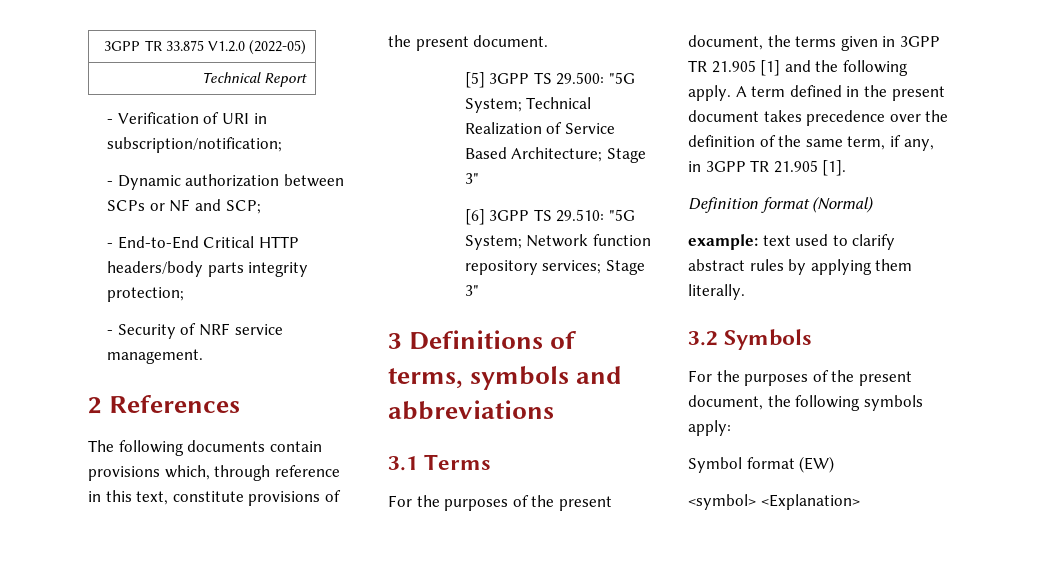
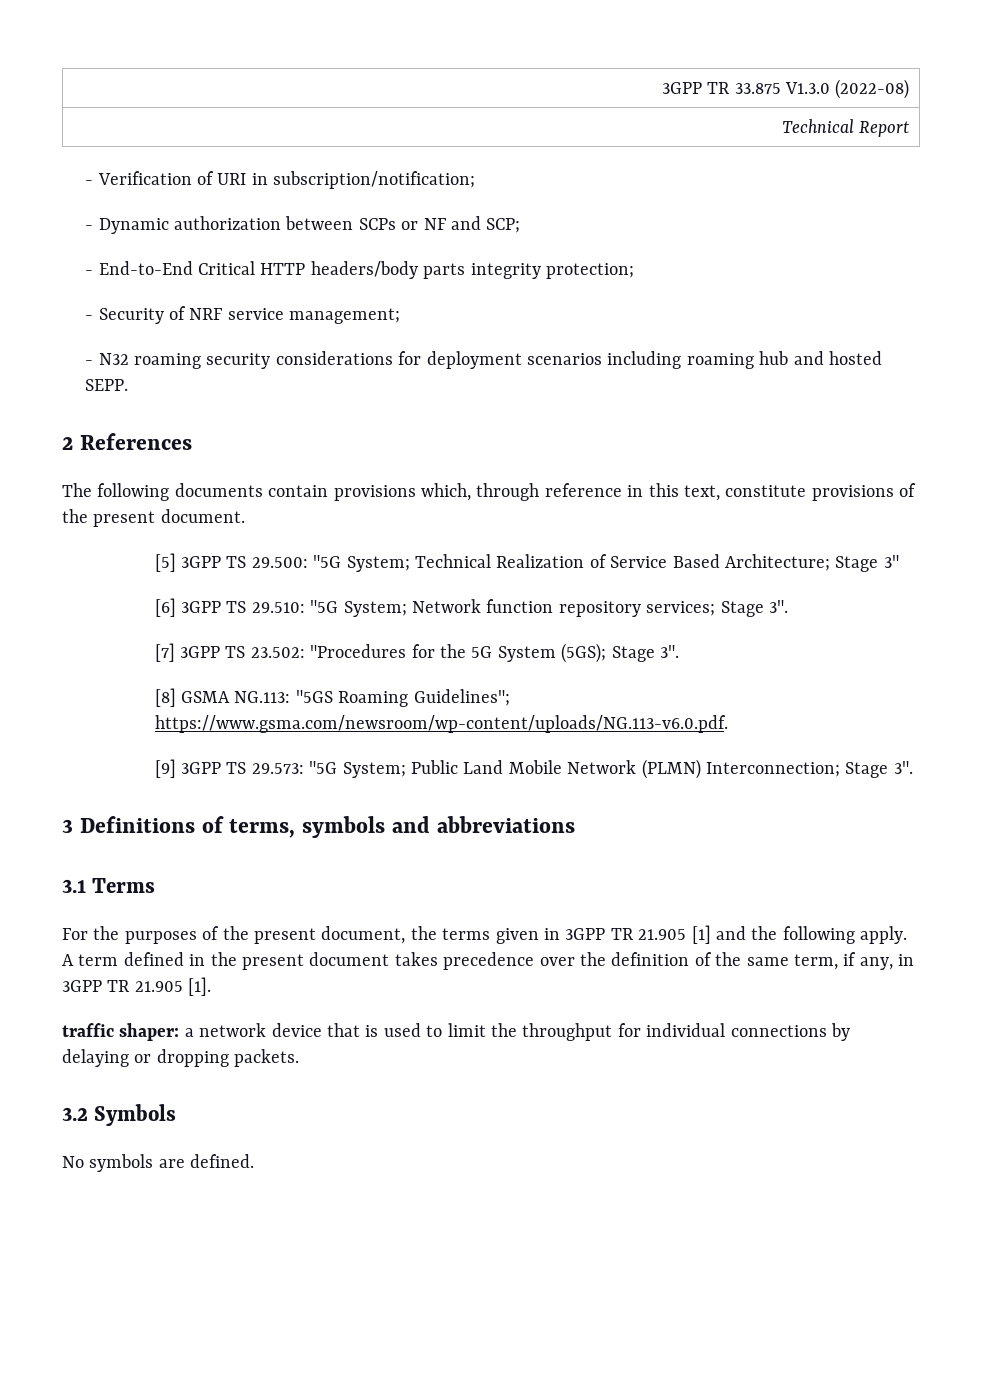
[207,40,307,55] V1.2.0 (2022-05) -> [784,79,910,99] V1.3.0 (2022-08)
[107,349,204,364] management. -> [289,308,401,324] [85,351,882,369] [85,379,129,391] management; // - N32 roaming security considerations for deployment scenarios including roaming hub and hosted SEPP.
[464,285,479,296] 3" -> [768,600,788,613] [154,643,679,663] [154,688,510,707] [154,715,728,733] [154,759,913,779] 3". // [7] 3GPP TS 23.502: "Procedures for the 5G System (5GS); Stage 3". // [8] GSMA NG.113: "5GS Roaming Guidelines"; https://www.gsma.com/newsroom/wp-content/uploads/NG.113-v6.0.pdf. // [9] 3GPP TS 29.573: "5G System; Public Land Mobile Network (PLMN) Interconnection; Stage 3".
[688,196,875,213] [688,234,896,250] [688,259,913,275] [688,284,745,300] [688,329,813,350] [688,370,912,386] [688,395,923,411] [688,420,731,436] [688,456,835,473] [688,494,860,510] Definition format (Normal) // example: text used to clarify abstract rules by applying them literally. // 3.2 Symbols // For the purposes of the present document, the following symbols apply: // Symbol format (EW) // <symbol> <Explanation> -> [62,1023,850,1041] [62,1049,300,1067] [62,1104,177,1126] [62,1154,255,1172] traffic shaper: a network device that is used to limit the throughput for individual connections by delaying or dropping packets. // 3.2 Symbols // No symbols are defined.

